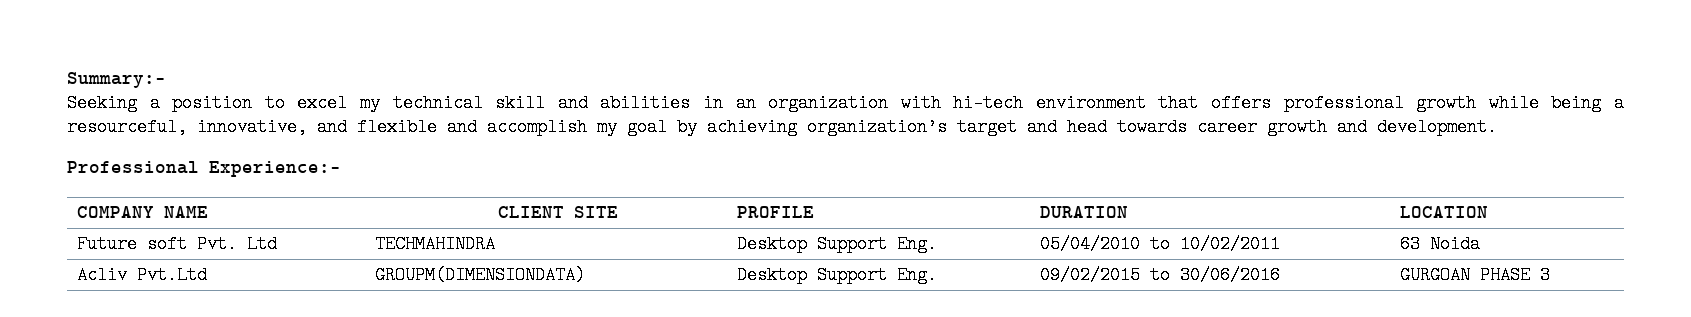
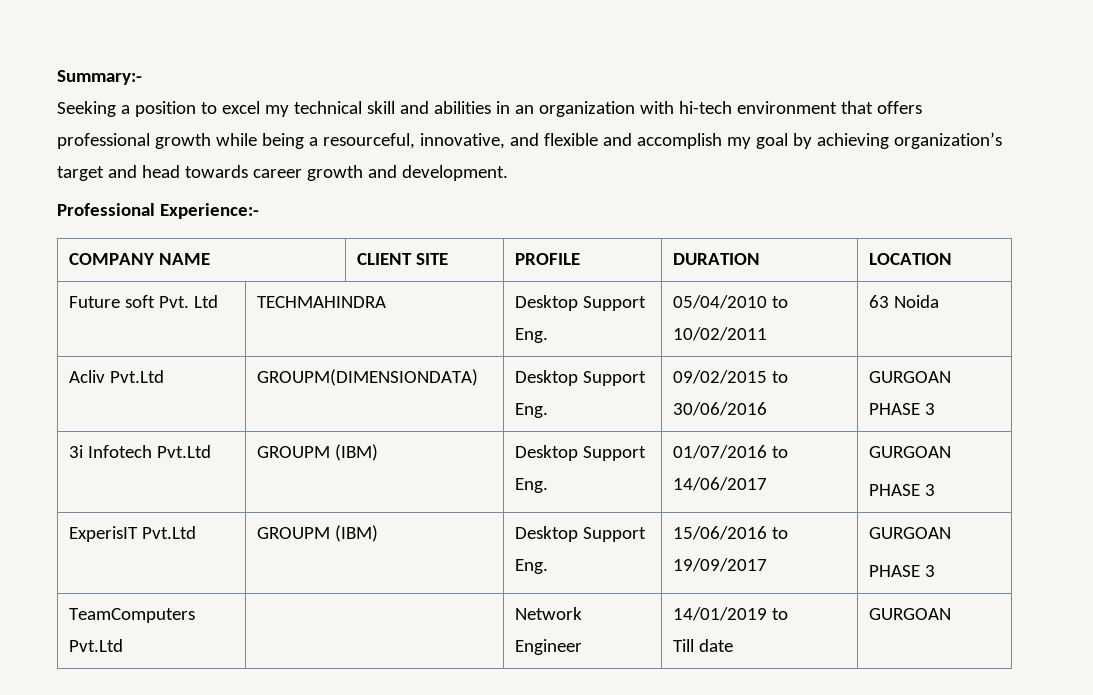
(1551, 275) none -> [69,445,212,458] [257,444,379,461] [515,445,647,461] [515,478,549,493] [673,445,789,459] [673,477,768,491] [869,446,952,458] [869,484,936,496] [69,526,197,542] [257,525,379,542] [515,526,647,542] [515,559,549,574] [673,526,789,540] [673,558,768,572] [869,527,952,539] [869,565,936,577] [69,608,196,623] [69,639,124,652] [515,607,583,620] [515,639,583,655] [673,607,789,621] [673,639,734,652] [869,608,952,620] // 3i Infotech Pvt.Ltd | GROUPM (IBM) | Desktop Support Eng. | 01/07/2016 to 14/06/2017 | GURGOAN // PHASE 3 // ExperisIT Pvt.Ltd | GROUPM (IBM) | Desktop Support Eng. | 15/06/2016 to 19/09/2017 | GURGOAN // PHASE 3 // TeamComputers Pvt.Ltd | | Network Engineer | 14/01/2019 to // Till date | GURGOAN

